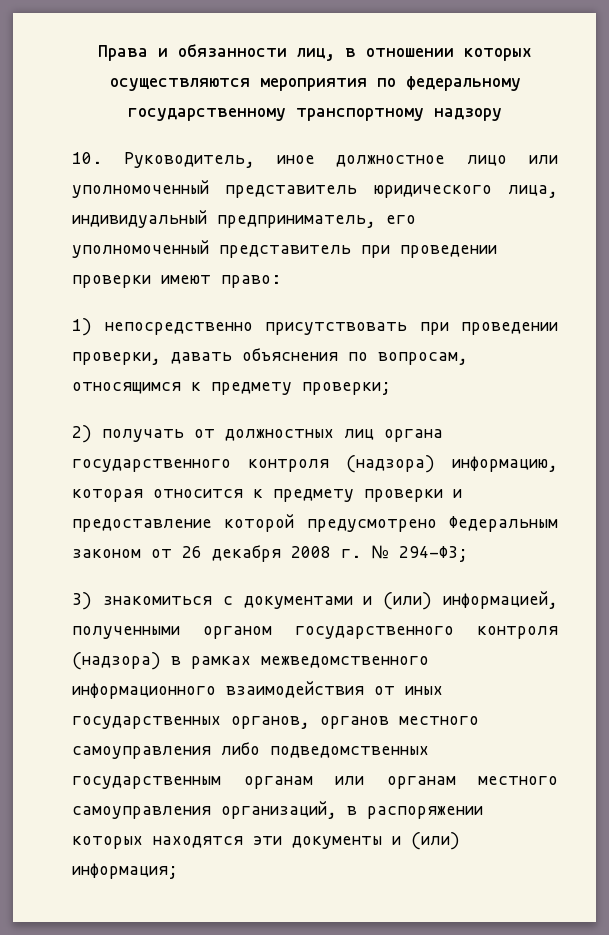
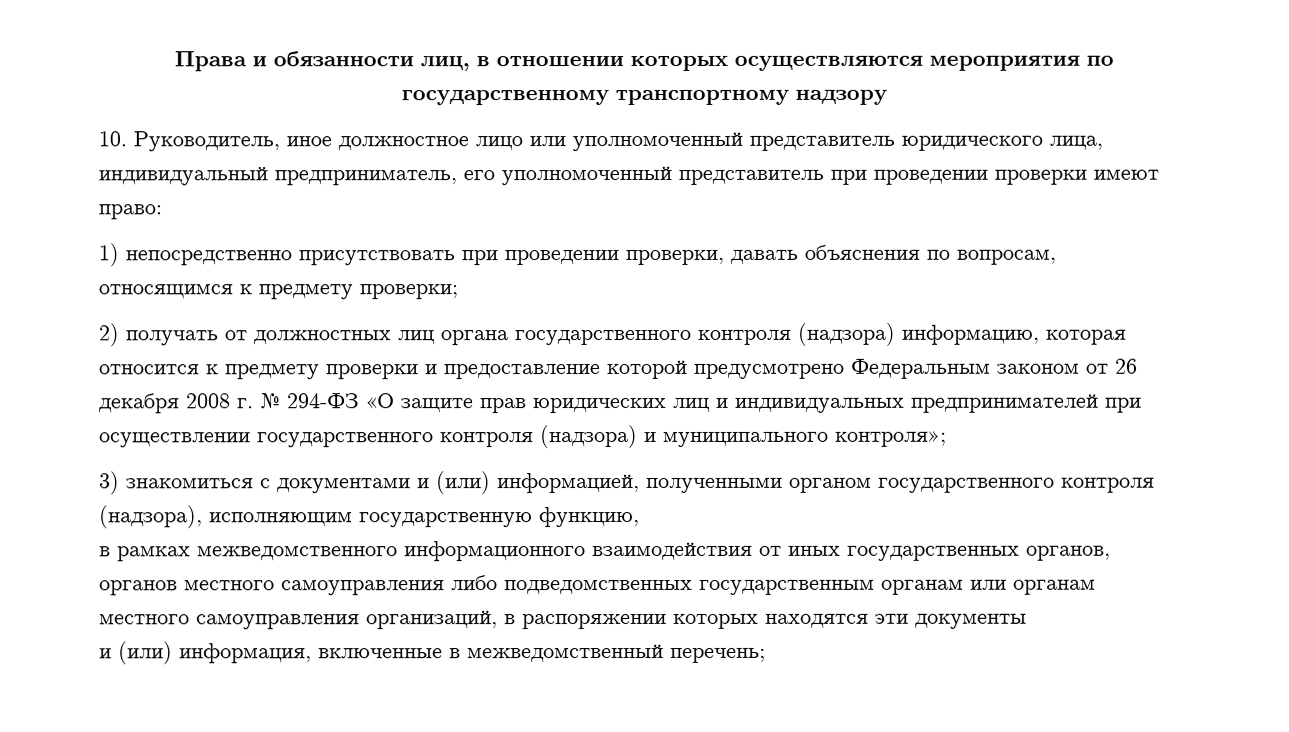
[405,76,521,91] федеральному -> (1114, 60) none
[399,546,468,562] 294-ФЗ; -> [287,393,1142,414] [99,425,947,449] 294-ФЗ «О защите прав юридических лиц и индивидуальных предпринимателей при осуществлении государственного контроля (надзора) и муниципального контроля»;
[72,652,161,670] (надзора) -> [99,505,640,529] (надзора), исполняющим государственную функцию, //
[392,832,460,850] [72,863,178,879] и (или) информация; -> [99,641,766,665] // и (или) информация, включенные в межведомственный перечень;

